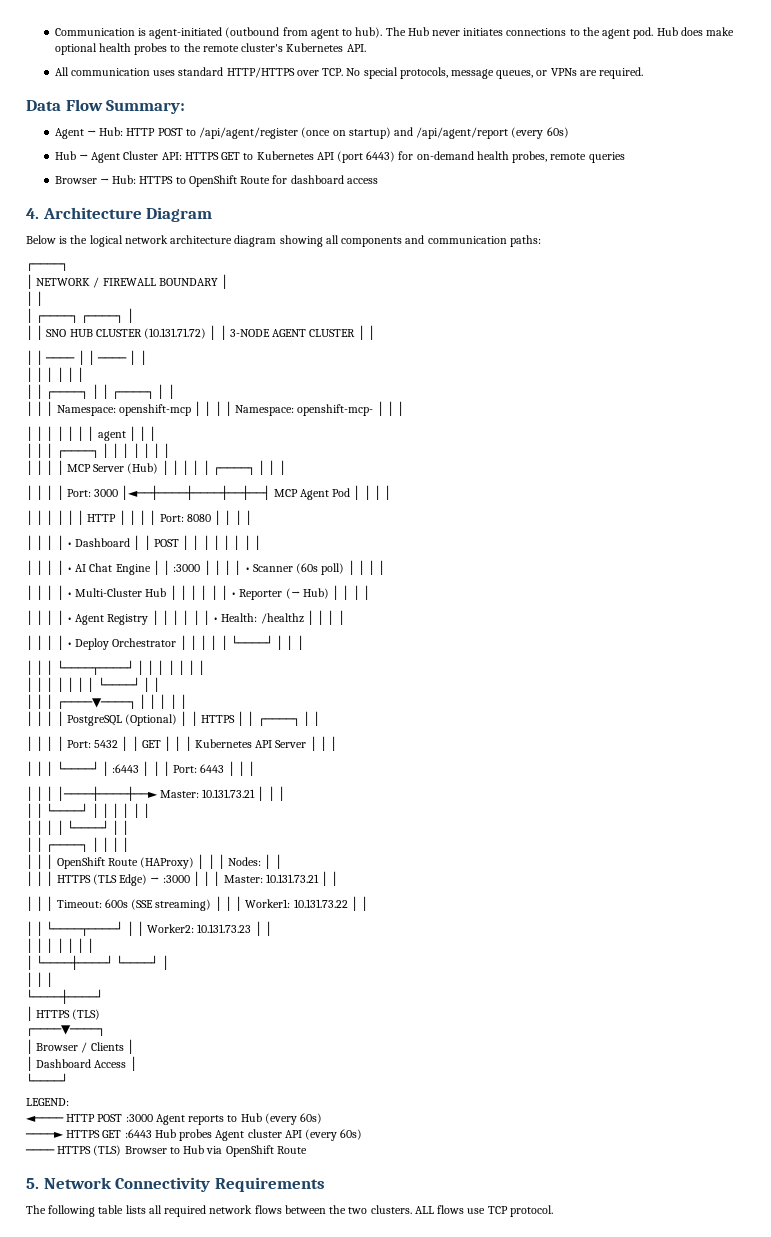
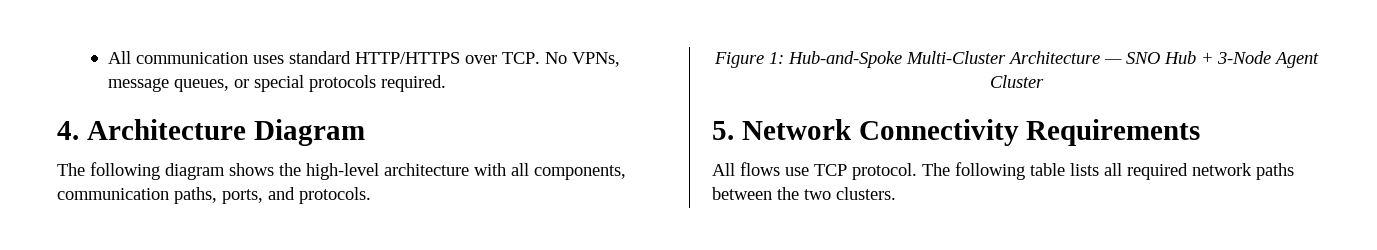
[54,27,735,39] [54,43,366,55] Communication is agent-initiated (outbound from agent to hub). The Hub never initiates connections to the agent pod. Hub does make optional health probes to the remote cluster's Kubernetes API. // -> (107, 57) none
[363,67,448,79] special protocols, -> [571,52,620,67] VPNs,
[550,68,597,76] VPNs are -> [253,75,376,92] special protocols
[26,99,186,114] [54,127,569,139] [54,151,625,163] [54,175,378,187] [26,207,213,222] [26,235,541,247] [26,263,68,271] [26,274,229,289] [26,291,44,306] [26,308,134,323] [26,325,375,340] [26,350,147,365] [26,367,85,382] [26,384,175,399] [26,401,405,416] [26,426,157,441] [26,443,171,458] [26,460,286,475] [26,485,392,500] [26,510,252,525] [26,535,261,550] [26,560,386,575] [26,585,370,600] [26,610,345,625] [26,635,304,650] [26,660,206,675] [26,677,161,692] [26,694,187,709] [26,711,321,726] [26,736,338,751] [26,761,256,776] [26,786,285,801] [26,803,150,818] [26,820,130,835] [26,837,130,852] [26,854,282,869] [26,871,339,886] [26,896,369,911] [26,921,272,936] [26,938,95,953] [26,955,169,970] [26,972,54,987] [26,989,103,1004] [26,1006,101,1021] [26,1025,105,1036] [26,1039,134,1054] [26,1056,137,1071] [26,1073,68,1085] [26,1098,69,1106] [26,1113,323,1125] [25,1129,363,1141] [25,1145,307,1157] Data Flow Summary: // Agent → Hub: HTTP POST to /api/agent/register (once on startup) and /api/agent/report (every 60s) // Hub → Agent Cluster API: HTTPS GET to Kubernetes API (port 6443) for on-demand health probes, remote queries // Browser → Hub: HTTPS to OpenShift Route for dashboard access // 4. Architecture Diagram // Below is the logical network architecture diagram showing all components and communication paths: // ┌────┐ // │ NETWORK / FIREWALL BOUNDARY │ // │ │ // │ ┌────┐ ┌────┐ │ // │ │ SNO HUB CLUSTER (10.131.71.72) │ │ 3-NODE AGENT CLUSTER │ │ // │ │ ──── │ │ ──── │ │ // │ │ │ │ │ │ // │ │ ┌────┐ │ │ ┌────┐ │ │ // │ │ │ Namespace: openshift-mcp │ │ │ │ Namespace: openshift-mcp- │ │ │ // │ │ │ │ │ │ │ agent │ │ │ // │ │ │ ┌────┐ │ │ │ │ │ │ │ // │ │ │ │ MCP Server (Hub) │ │ │ │ │ ┌────┐ │ │ │ // │ │ │ │ Port: 3000 │◄──┼────┼────┼──┼──┤ MCP Agent Pod │ │ │ │ // │ │ │ │ │ │ HTTP │ │ │ │ Port: 8080 │ │ │ │ // │ │ │ │ • Dashboard │ │ POST │ │ │ │ │ │ │ │ // │ │ │ │ • AI Chat Engine │ │ :3000 │ │ │ │ • Scanner (60s poll) │ │ │ │ // │ │ │ │ • Multi-Cluster Hub │ │ │ │ │ │ • Reporter (→ Hub) │ │ │ │ // │ │ │ │ • Agent Registry │ │ │ │ │ │ • Health: /healthz │ │ │ │ // │ │ │ │ • Deploy Orchestrator │ │ │ │ │ └────┘ │ │ │ // │ │ │ └────┬────┘ │ │ │ │ │ │ │ // │ │ │ │ │ │ │ └────┘ │ │ // │ │ │ ┌────▼────┐ │ │ │ │ │ // │ │ │ │ PostgreSQL (Optional) │ │ HTTPS │ │ ┌────┐ │ │ // │ │ │ │ Port: 5432 │ │ GET │ │ │ Kubernetes API Server │ │ │ // │ │ │ └────┘ │ :6443 │ │ │ Port: 6443 │ │ │ // │ │ │ │────┼────┼──► Master: 10.131.73.21 │ │ │ // │ │ └────┘ │ │ │ │ │ │ // │ │ │ │ └────┘ │ │ // │ │ ┌────┐ │ │ │ │ // │ │ │ OpenShift Route (HAProxy) │ │ │ Nodes: │ │ // │ │ │ HTTPS (TLS Edge) → :3000 │ │ │ Master: 10.131.73.21 │ │ // │ │ │ Timeout: 600s (SSE streaming) │ │ │ Worker1: 10.131.73.22 │ │ // │ │ └────┬────┘ │ │ Worker2: 10.131.73.23 │ │ // │ │ │ │ │ │ │ // │ └────┼────┘ └────┘ │ // │ │ │ // └────┼────┘ // │ HTTPS (TLS) // ┌────▼────┐ // │ Browser / Clients │ // │ Dashboard Access │ // └────┘ // LEGEND: // ◄──── HTTP POST :3000 Agent reports to Hub (every 60s) // ────► HTTPS GET :6443 Hub probes Agent cluster API (every 60s) // ──── HTTPS (TLS) Browser to Hub via OpenShift Route -> [57,119,365,146] [57,162,626,180] [57,187,371,204] [713,51,1319,68] [989,75,1044,88] 4. Architecture Diagram // The following diagram shows the high-level architecture with all components, communication paths, ports, and protocols. // Figure 1: Hub-and-Spoke Multi-Cluster Architecture — SNO Hub + 3-Node Agent Cluster
(325, 1184) none -> [712,162,917,180] All flows use TCP protocol.
[254,1205,282,1214] flows -> [1256,163,1294,180] paths
[414,1205,553,1217] ALL flows use TCP protocol. -> (896, 193) none

